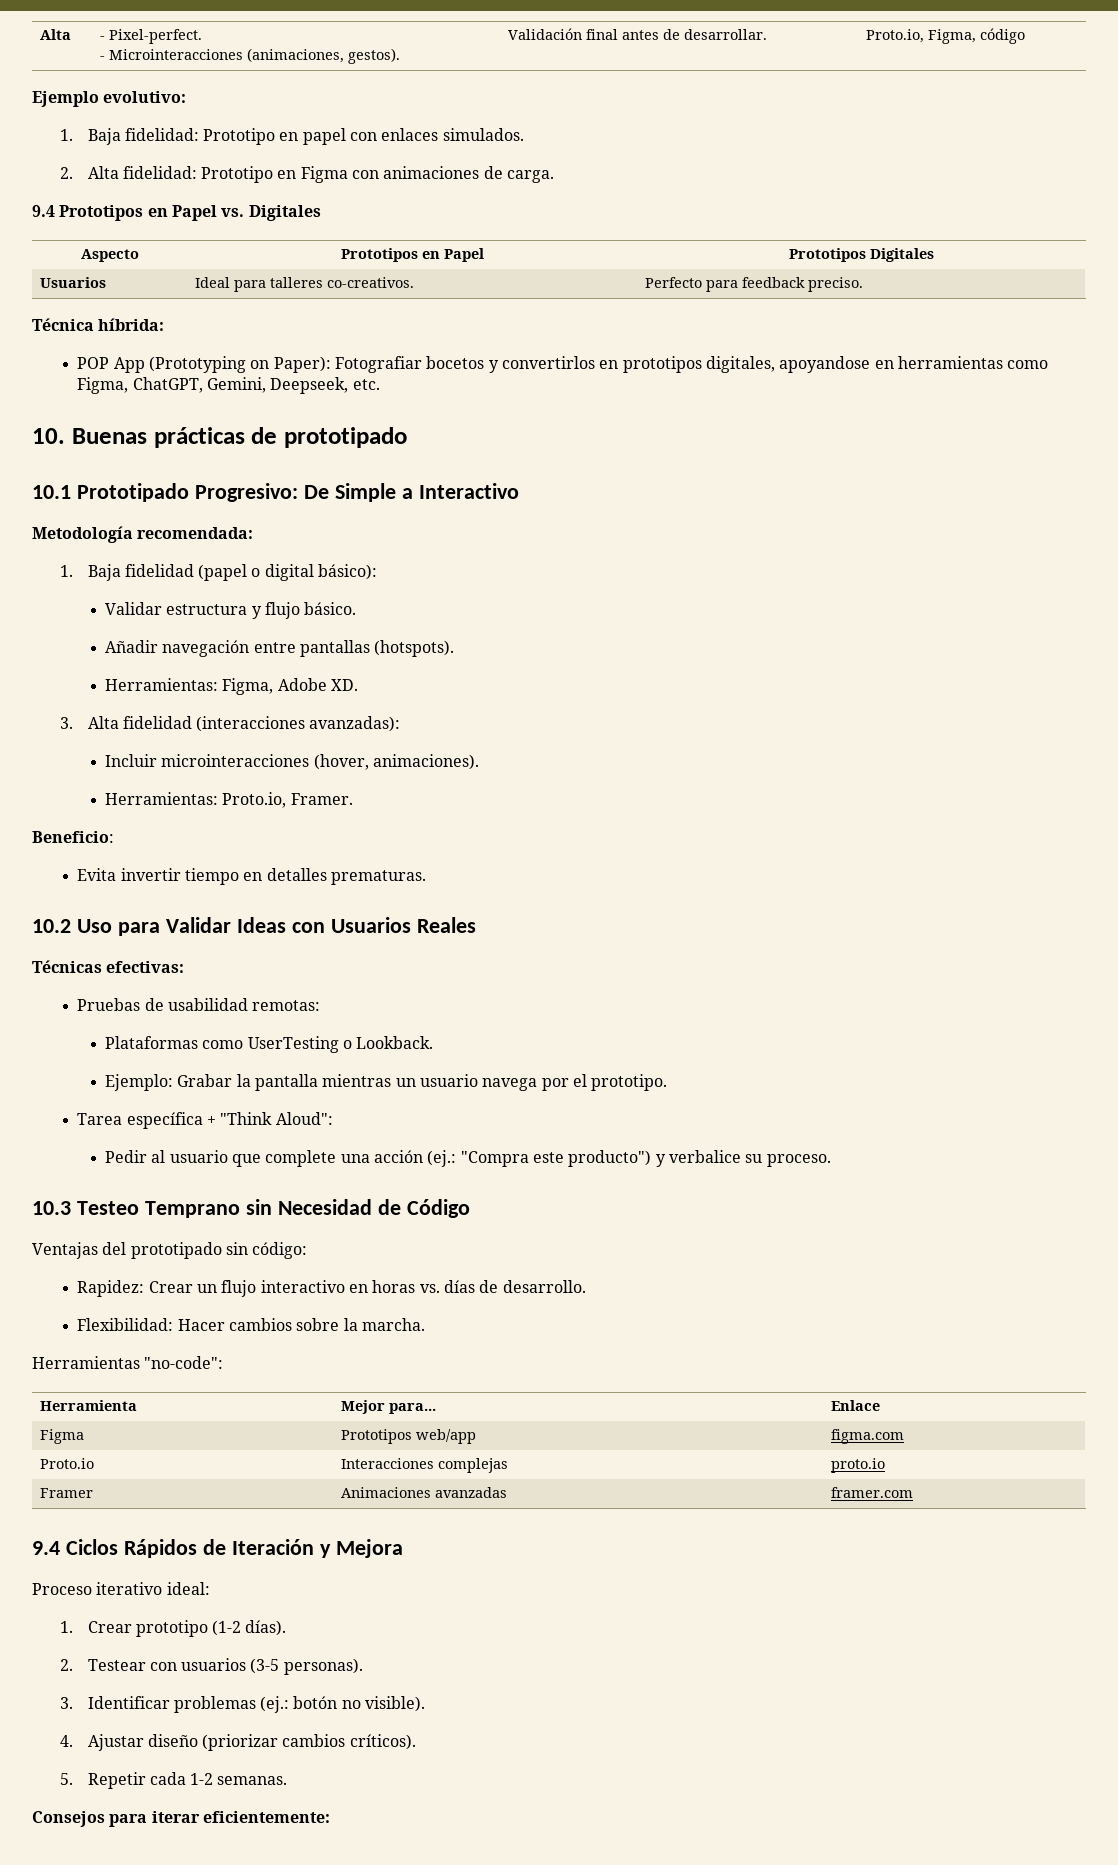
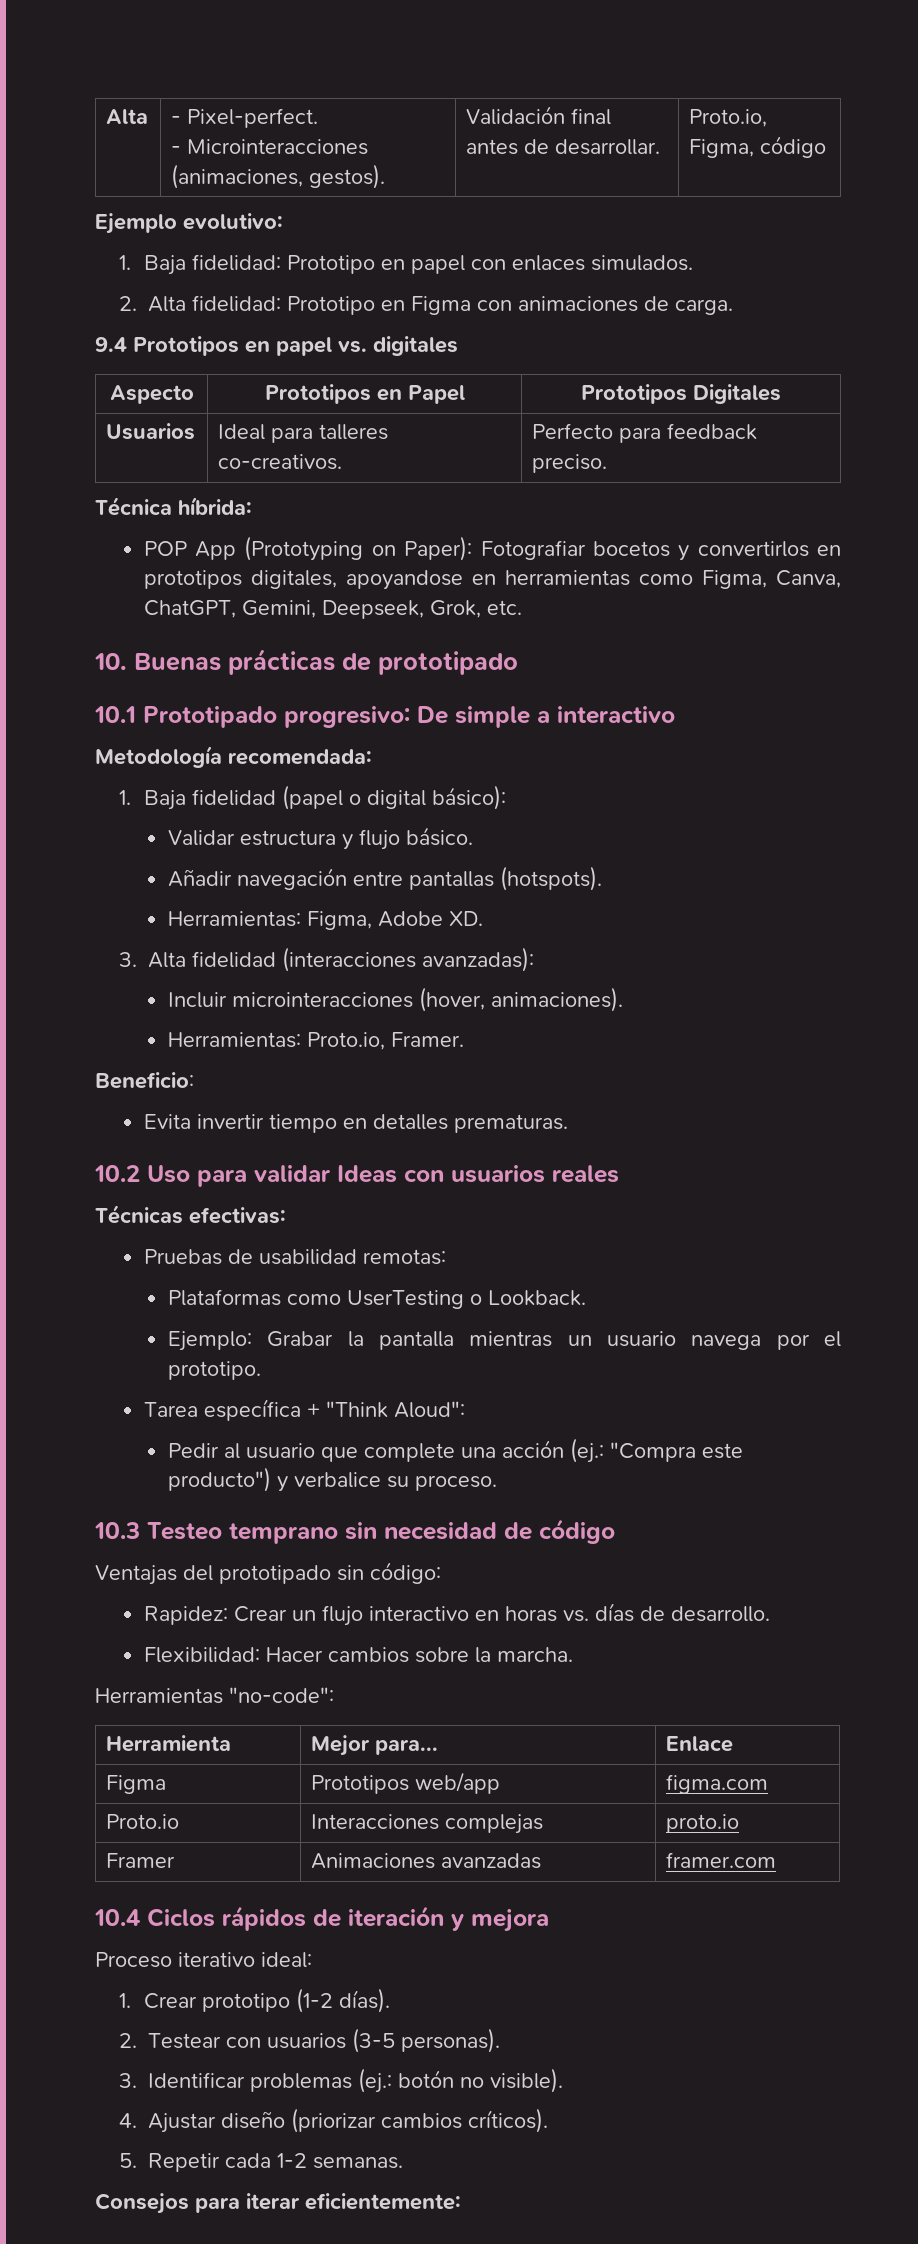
[171,205,321,221] Papel vs. Digitales -> [276,336,458,356] papel vs. digitales
(129, 385) none -> [776,570,841,588] Canva,
(349, 385) none -> [429,600,481,618] Grok,
[194,483,519,502] Progresivo: De Simple a Interactivo -> [284,706,675,728] progresivo: De simple a interactivo
[165,917,231,933] Validar -> [254,1165,331,1182] validar
[330,917,476,933] Usuarios Reales -> [451,1165,619,1183] usuarios reales
[144,1199,470,1218] Temprano sin Necesidad de Código -> [229,1519,615,1544] temprano sin necesidad de código
[32,1539,403,1558] 9.4 Ciclos Rápidos de Iteración y Mejora -> [94,1906,549,1932] 10.4 Ciclos rápidos de iteración y mejora

